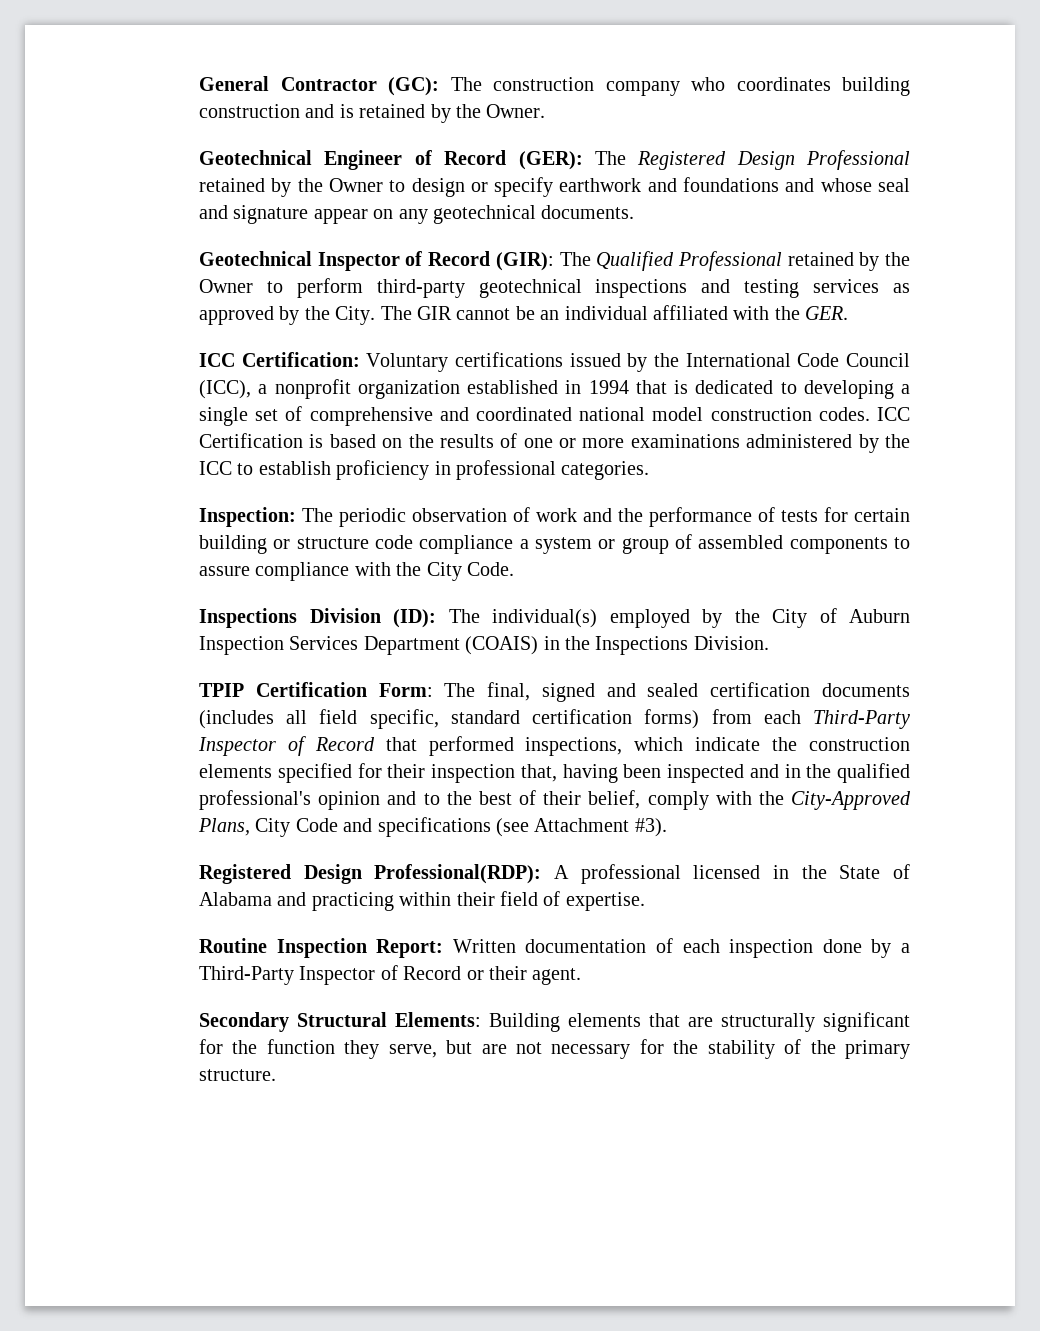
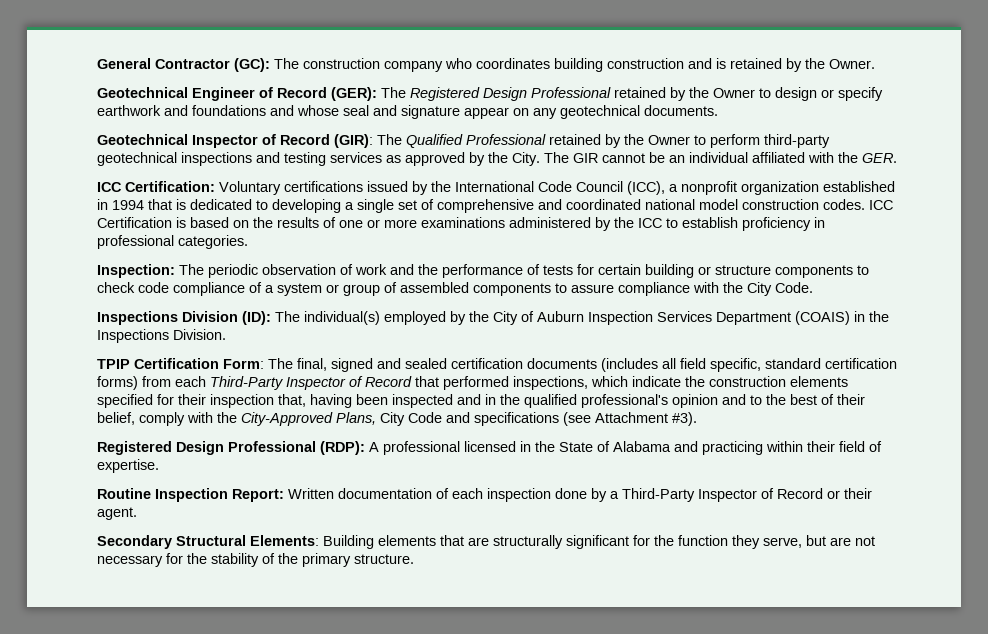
(369, 543) none -> [775,265,870,278] [97,282,136,293] components to check
(514, 544) none -> [249,282,263,293] of
[374,864,542,884] Professional(RDP): -> [228,441,366,455] Professional (RDP):

